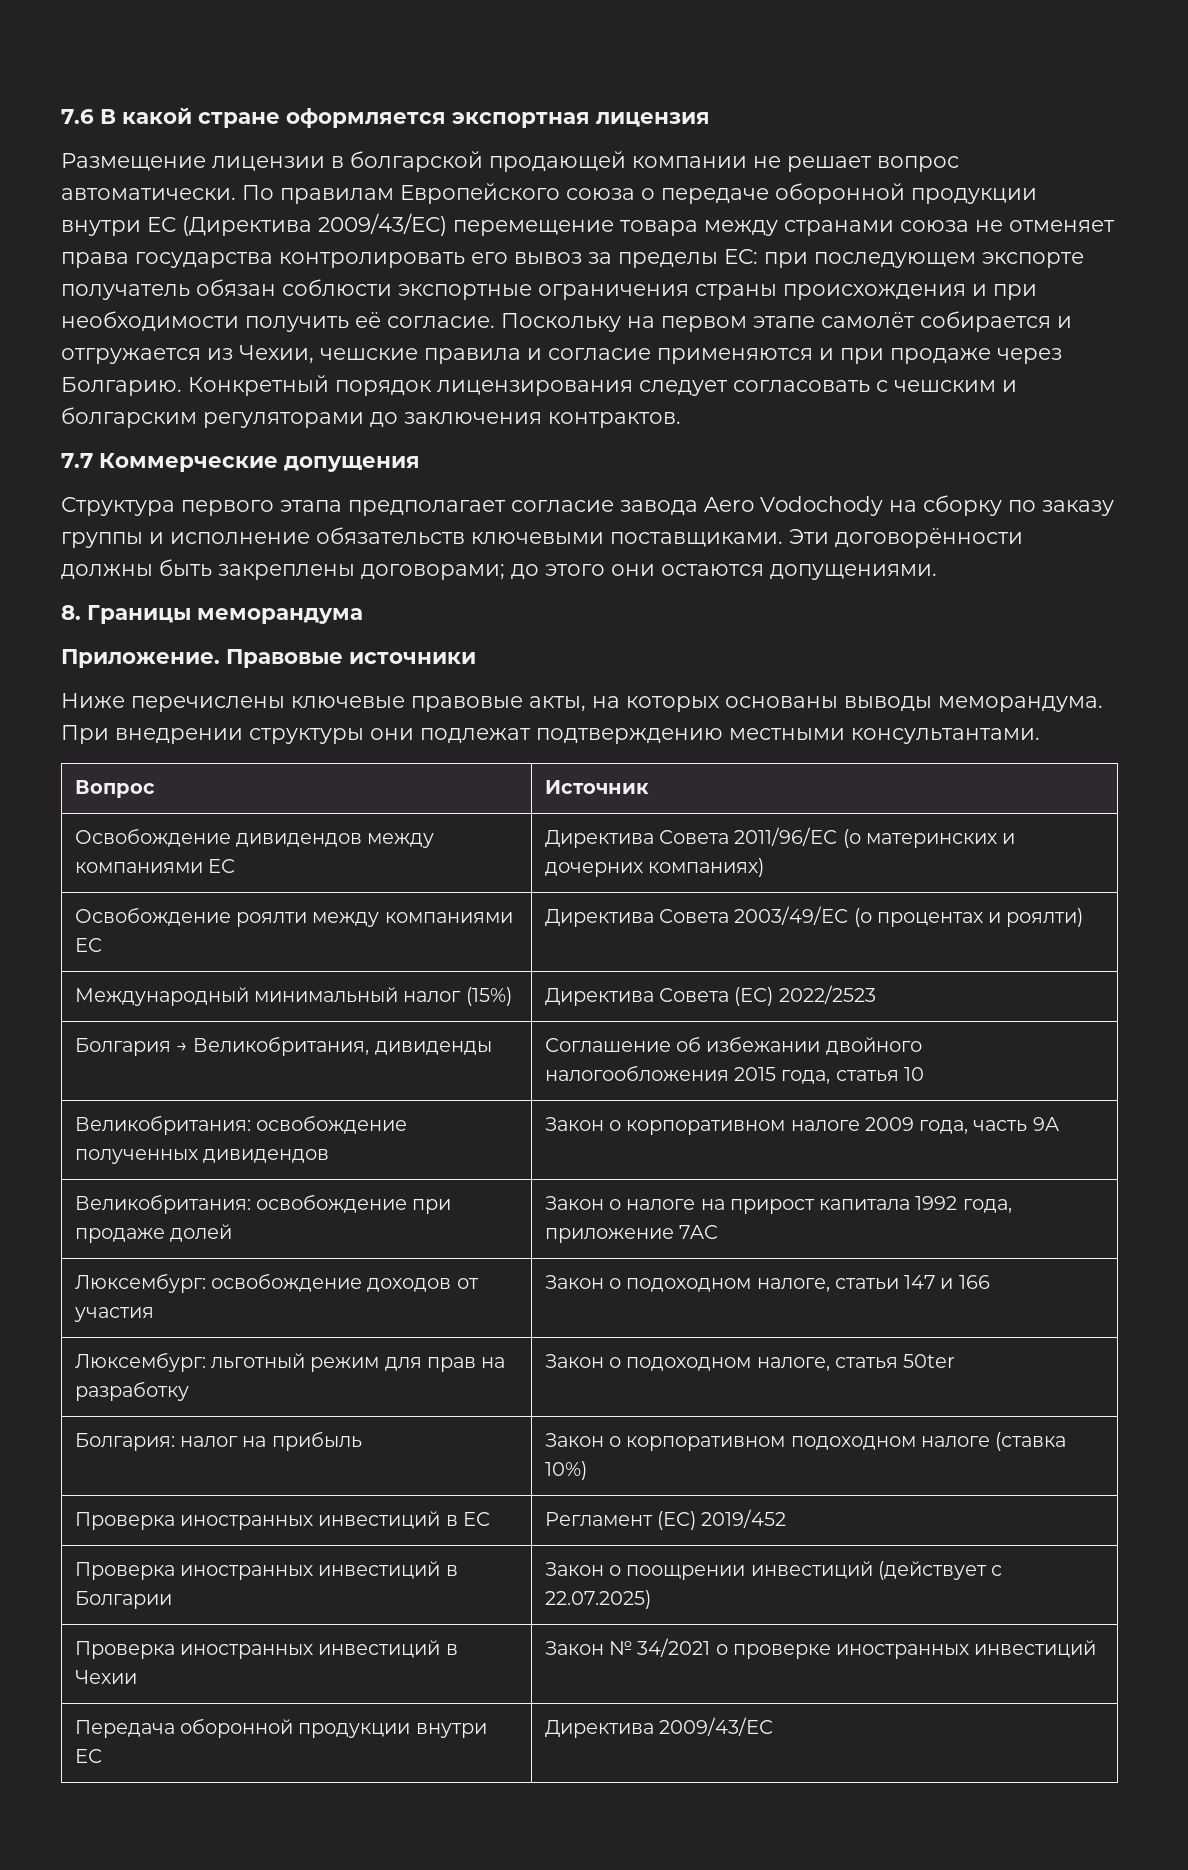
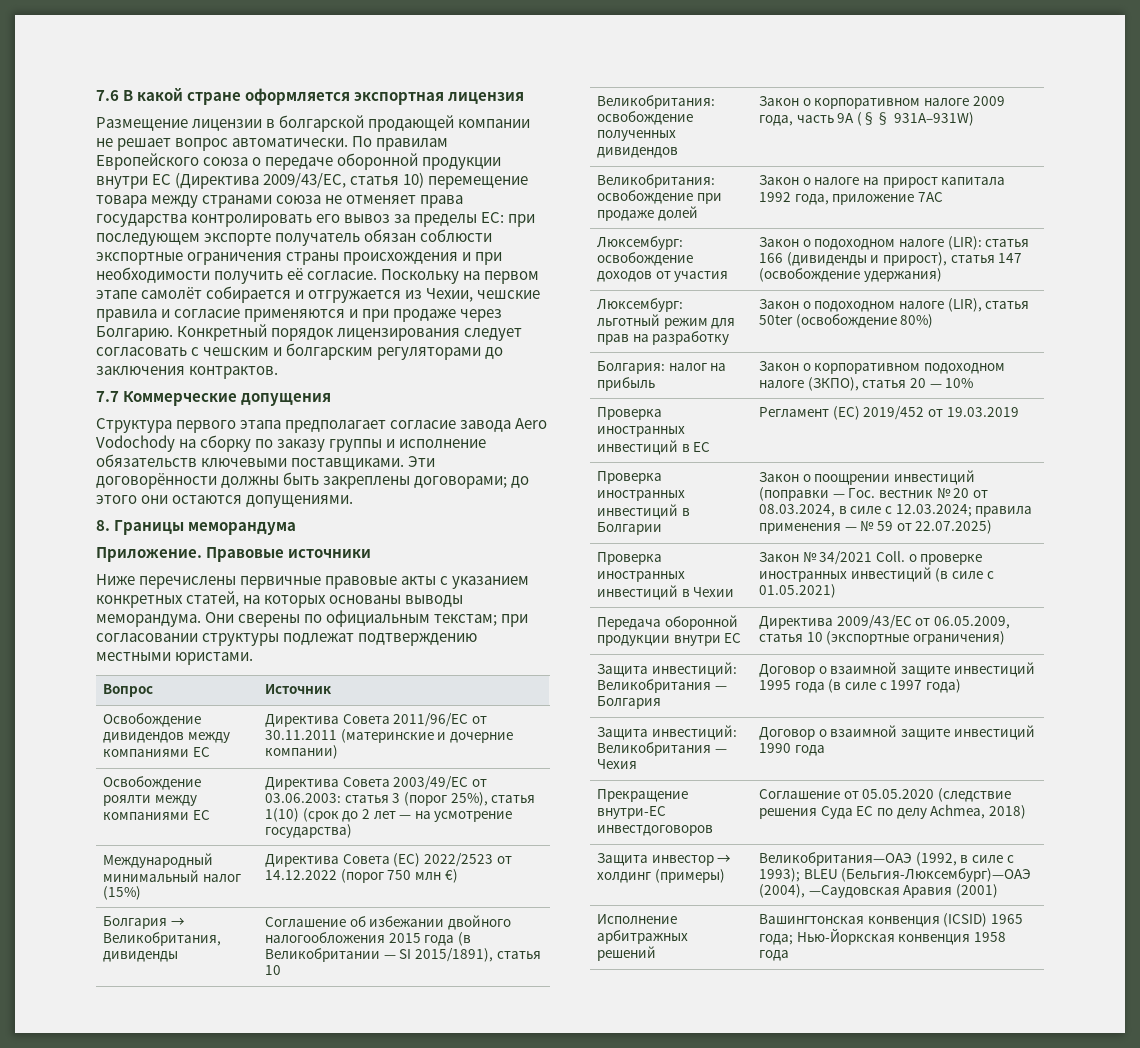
[318,213,447,236] 2009/43/ЕС) -> [263,172,425,188] 2009/43/ЕС, статья 10)
[291,696,586,712] ключевые правовые акты, -> [240,576,530,589] [96,591,240,608] первичные правовые акты с указанием конкретных статей,
[61,725,414,744] При внедрении структуры они -> [205,610,529,627] [96,633,280,646] Они сверены по официальным текстам; при согласовании структуры
[851,728,1040,744] консультантами. -> [175,652,254,665] юристами.
[842,829,1016,848] [544,858,765,877] (о материнских и дочерних компаниях) -> [471,716,487,724] [264,729,513,743] [264,745,338,759] от 30.11.2011 (материнские и дочерние компании)
[853,908,1084,927] (о процентах и роялти) -> [471,779,487,787] [264,792,536,806] [264,808,513,822] [264,824,352,838] от 03.06.2003: статья 3 (порог 25%), статья 1(10) (срок до 2 лет — на усмотрение государства)
(876, 994) none -> [496,856,512,864] [264,869,458,883] от 14.12.2022 (порог 750 млн €)
[781,1070,831,1084] года, -> [424,932,471,946] [264,948,493,962] года (в Великобритании — SI 2015/1891),
(1059, 1124) none -> [856,112,974,126] (§§ 931A–931W)
[756,1275,990,1292] налоге, статьи 147 и 166 -> [898,236,1030,250] [758,252,1023,266] [758,268,942,282] налоге (LIR): статья 166 (дивиденды и прирост), статья 147 (освобождение удержания)
[756,1357,830,1371] налоге, -> [898,298,982,312] налоге (LIR),
(956, 1361) none -> [795,314,934,328] (освобождение 80%)
[995,1432,1067,1451] [544,1461,587,1480] (ставка 10%) -> [807,377,974,391] (ЗКПО), статья 20 — 10%
(787, 1518) none -> [927,407,1019,417] от 19.03.2019
[877,1561,1003,1580] (действует с -> [758,487,988,501] [758,504,1033,517] [758,521,912,534] (поправки — Гос. вестник № 20 от 08.03.2024, в силе с 12.03.2024; правила применения — № 59 от
(711, 1647) none -> [875,551,905,562] Coll.
(1097, 1649) none -> [935,568,994,582] [758,584,836,598] (в силе с 01.05.2021)
(774, 1726) none -> [915,616,1010,629] [758,631,1005,645] [596,662,737,677] [596,679,727,693] [596,696,661,709] [758,662,1035,677] [758,679,961,693] [596,725,737,740] [596,742,727,756] [596,759,637,769] [758,725,1035,740] [758,743,825,756] [596,789,688,802] [596,806,666,819] [596,825,713,836] [758,788,1011,802] [758,804,1026,819] [596,853,732,866] [596,869,725,883] [758,852,1014,866] [758,868,1032,882] [758,884,998,898] [596,914,677,924] [596,930,688,944] [596,946,656,961] [758,913,1023,927] [758,929,1006,945] [758,950,789,961] от 06.05.2009, статья 10 (экспортные ограничения) // Защита инвестиций: Великобритания — Болгария | Договор о взаимной защите инвестиций 1995 года (в силе с 1997 года) // Защита инвестиций: Великобритания — Чехия | Договор о взаимной защите инвестиций 1990 года // Прекращение внутри-ЕС инвестдоговоров | Соглашение от 05.05.2020 (следствие решения Суда ЕС по делу Achmea, 2018) // Защита инвестор → холдинг (примеры) | Великобритания—ОАЭ (1992, в силе с 1993); BLEU (Бельгия-Люксембург)—ОАЭ (2004), —Саудовская Аравия (2001) // Исполнение арбитражных решений | Вашингтонская конвенция (ICSID) 1965 года; Нью-Йоркская конвенция 1958 года

